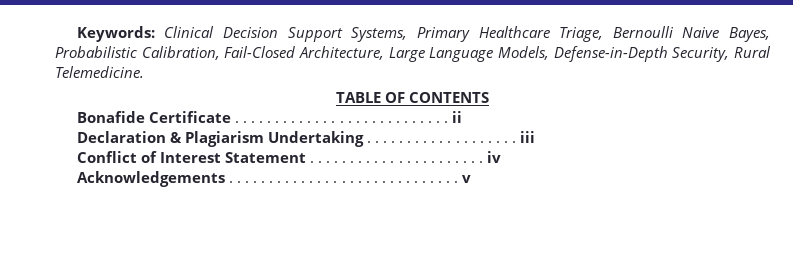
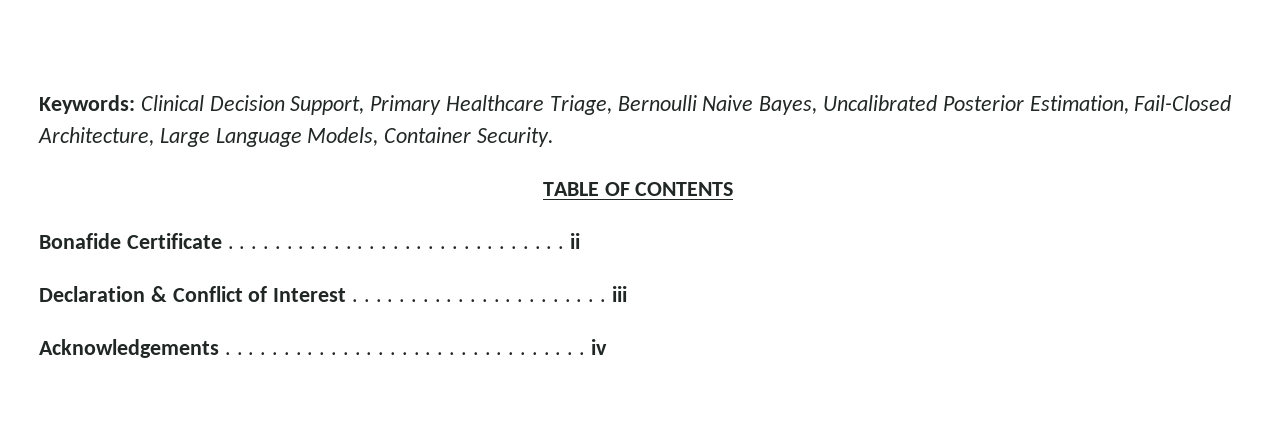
[287,27,408,42] Support Systems, -> [290,96,365,115] Support,
[55,46,220,60] Probabilistic Calibration, -> [823,95,1129,114] Uncalibrated Posterior Estimation,
[553,46,771,62] [55,66,144,78] Defense-in-Depth Security, Rural Telemedicine. -> [384,127,555,147] Container Security.
(449, 122) none -> [546,246,565,249] . .
[184,131,535,147] Plagiarism Undertaking . . . . . . . . . . . . . . . . . . . iii // -> (167, 294) none
[224,152,306,163] Statement -> (347, 295) none
[487,151,502,163] iv -> [611,286,627,302] iii
[462,175,472,183] v -> [567,339,607,355] . . iv

